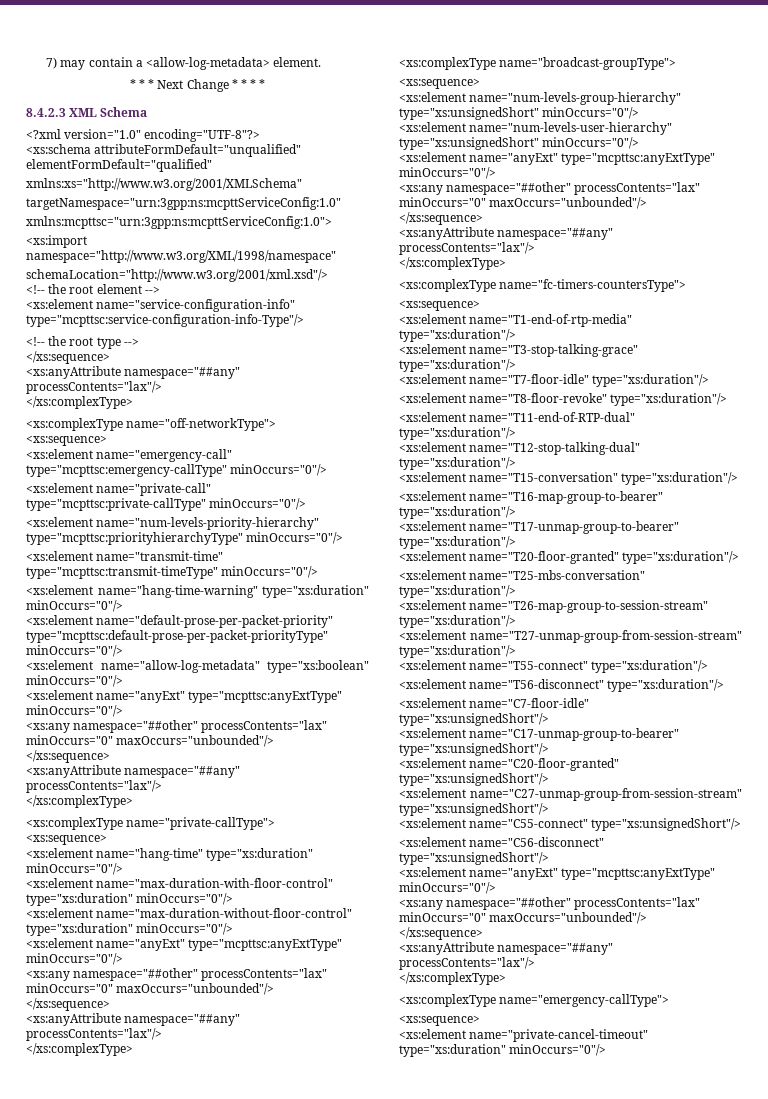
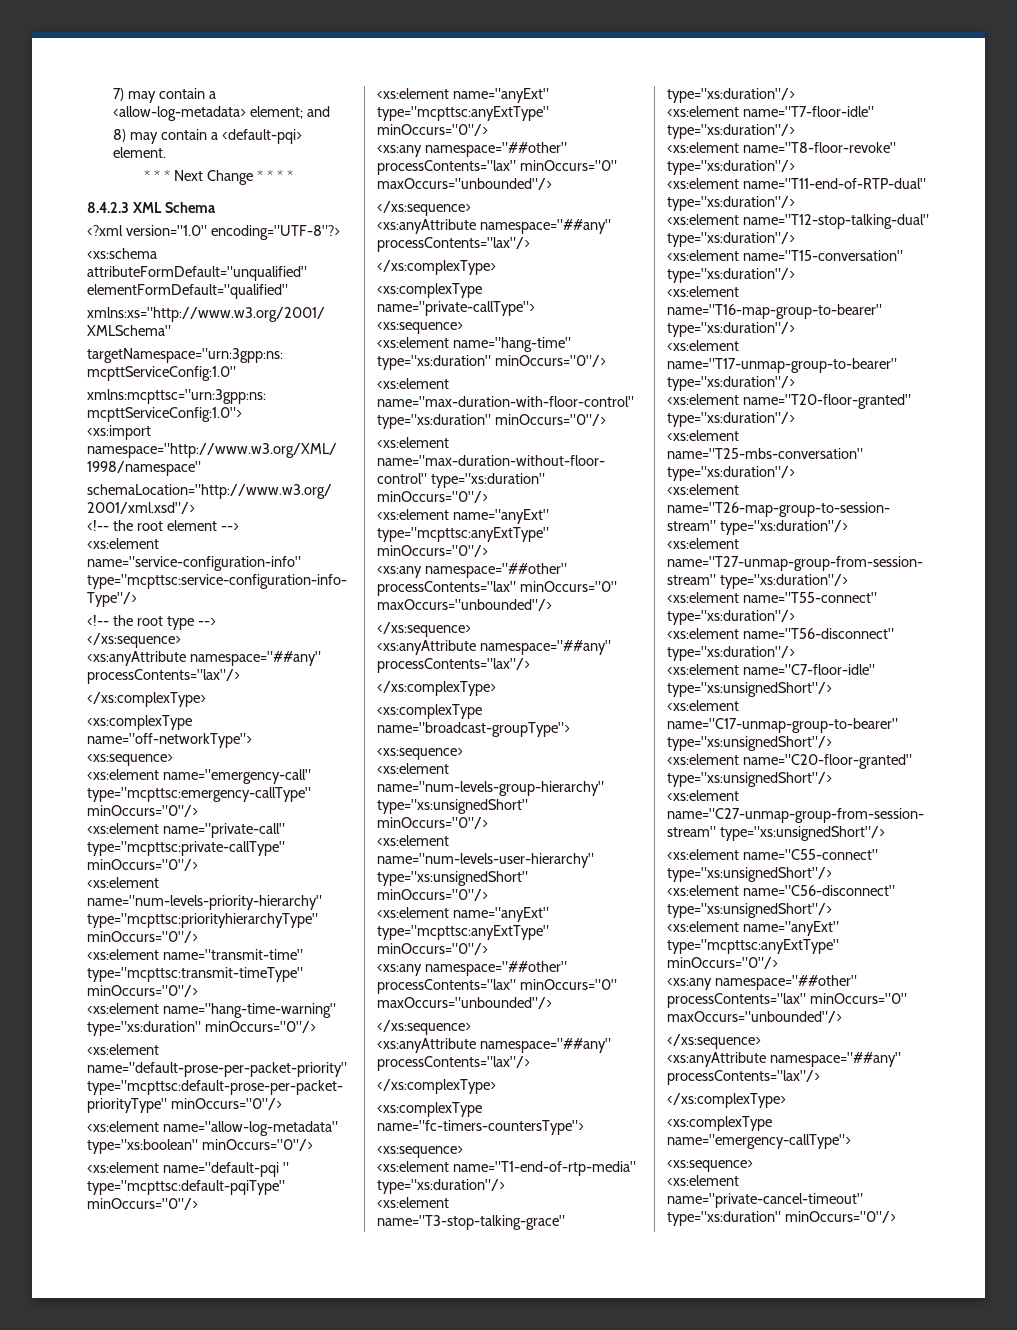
(271, 63) none -> [249,106,330,119] [113,129,302,144] element; and // 8) may contain a <default-pqi>
(123, 681) none -> [87,1162,289,1177] [87,1180,285,1195] [87,1198,198,1210] // <xs:element name="default-pqi " type="mcpttsc:default-pqiType" minOccurs="0"/>

